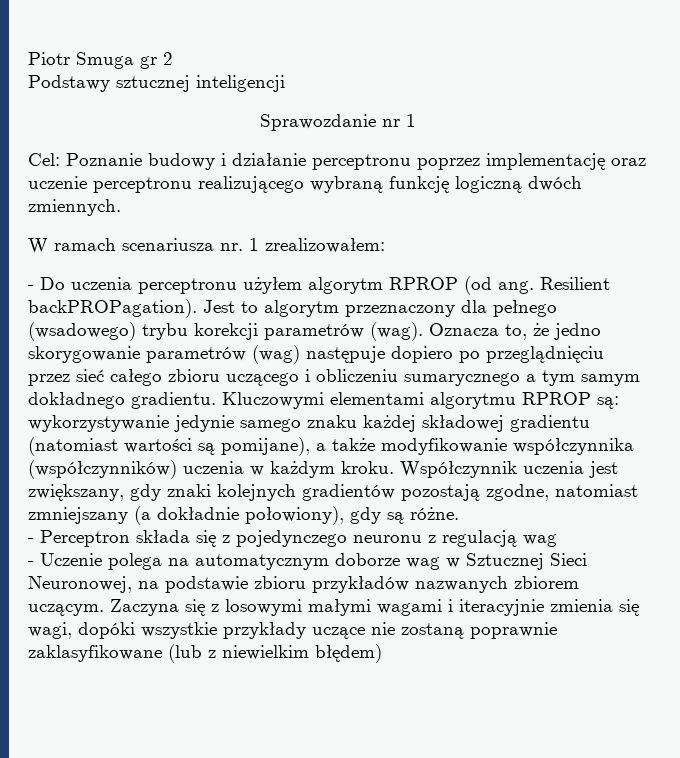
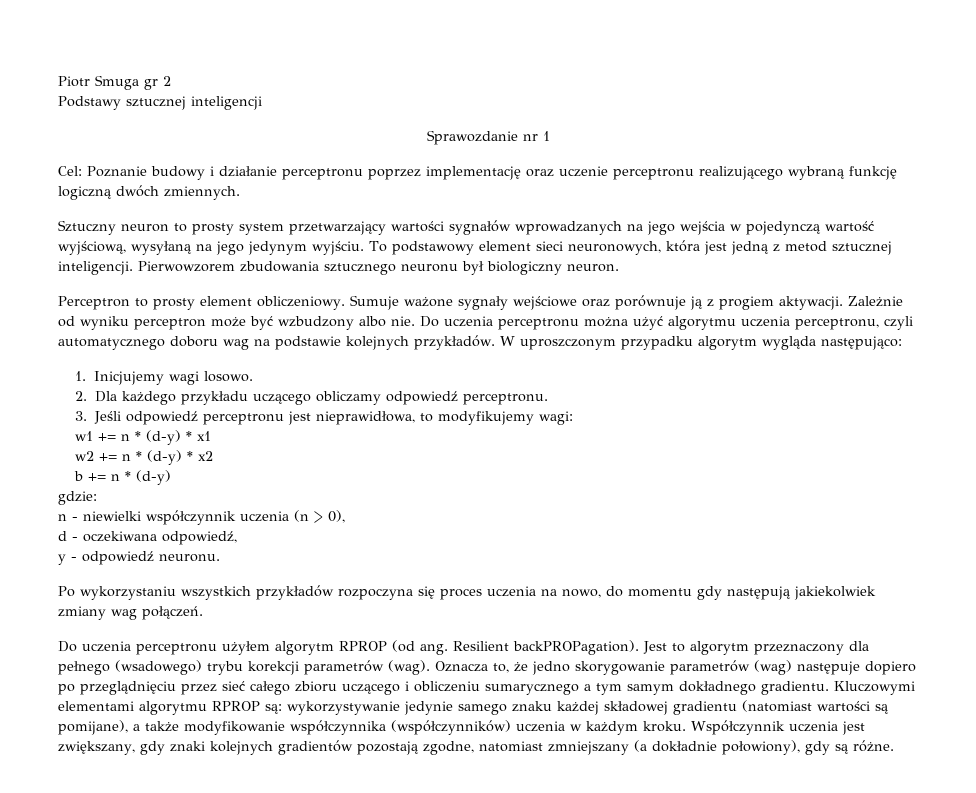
[28,238,385,254] [28,285,34,290] W ramach scenariusza nr. 1 zrealizowałem: // - -> [58,220,874,235] [58,240,892,255] [58,261,619,275] [58,295,903,310] [58,316,913,330] [58,335,902,350] [75,371,253,385] [75,391,548,405] [75,411,573,425] [75,430,212,445] [75,450,214,465] [74,470,172,485] [58,491,97,505] [58,510,345,525] [58,531,237,545] [58,551,220,565] [58,585,876,600] [58,606,203,620] Sztuczny neuron to prosty system przetwarzający wartości sygnałów wprowadzanych na jego wejścia w pojedynczą wartość wyjściową, wysyłaną na jego jedynym wyjściu. To podstawowy element sieci neuronowych, która jest jedną z metod sztucznej inteligencji. Pierwowzorem zbudowania sztucznego neuronu był biologiczny neuron. // Perceptron to prosty element obliczeniowy. Sumuje ważone sygnały wejściowe oraz porównuje ją z progiem aktywacji. Zależnie od wyniku perceptron może być wzbudzony albo nie. Do uczenia perceptronu można użyć algorytmu uczenia perceptronu, czyli automatycznego doboru wag na podstawie kolejnych przykładów. W uproszczonym przypadku algorytm wygląda następująco: // 1. Inicjujemy wagi losowo. // 2. Dla każdego przykładu uczącego obliczamy odpowiedź perceptronu. // 3. Jeśli odpowiedź perceptronu jest nieprawidłowa, to modyfikujemy wagi: // w1 += n * (d-y) * x1 // w2 += n * (d-y) * x2 // b += n * (d-y) // gdzie: // n - niewielki współczynnik uczenia (n > 0), // d - oczekiwana odpowiedź, // y - odpowiedź neuronu. // Po wykorzystaniu wszystkich przykładów rozpoczyna się proces uczenia na nowo, do momentu gdy następują jakiekolwiek zmiany wag połączeń. //
[28,530,557,547] [28,553,587,570] [28,576,579,593] [28,599,640,616] [28,622,557,639] [28,644,382,663] // - Perceptron składa się z pojedynczego neuronu z regulacją wag // - Uczenie polega na automatycznym doborze wag w Sztucznej Sieci Neuronowej, na podstawie zbioru przykładów nazwanych zbiorem uczącym. Zaczyna się z losowymi małymi wagami i iteracyjnie zmienia się wagi, dopóki wszystkie przykłady uczące nie zostaną poprawnie zaklasyfikowane (lub z niewielkim błędem) -> (894, 746) none

